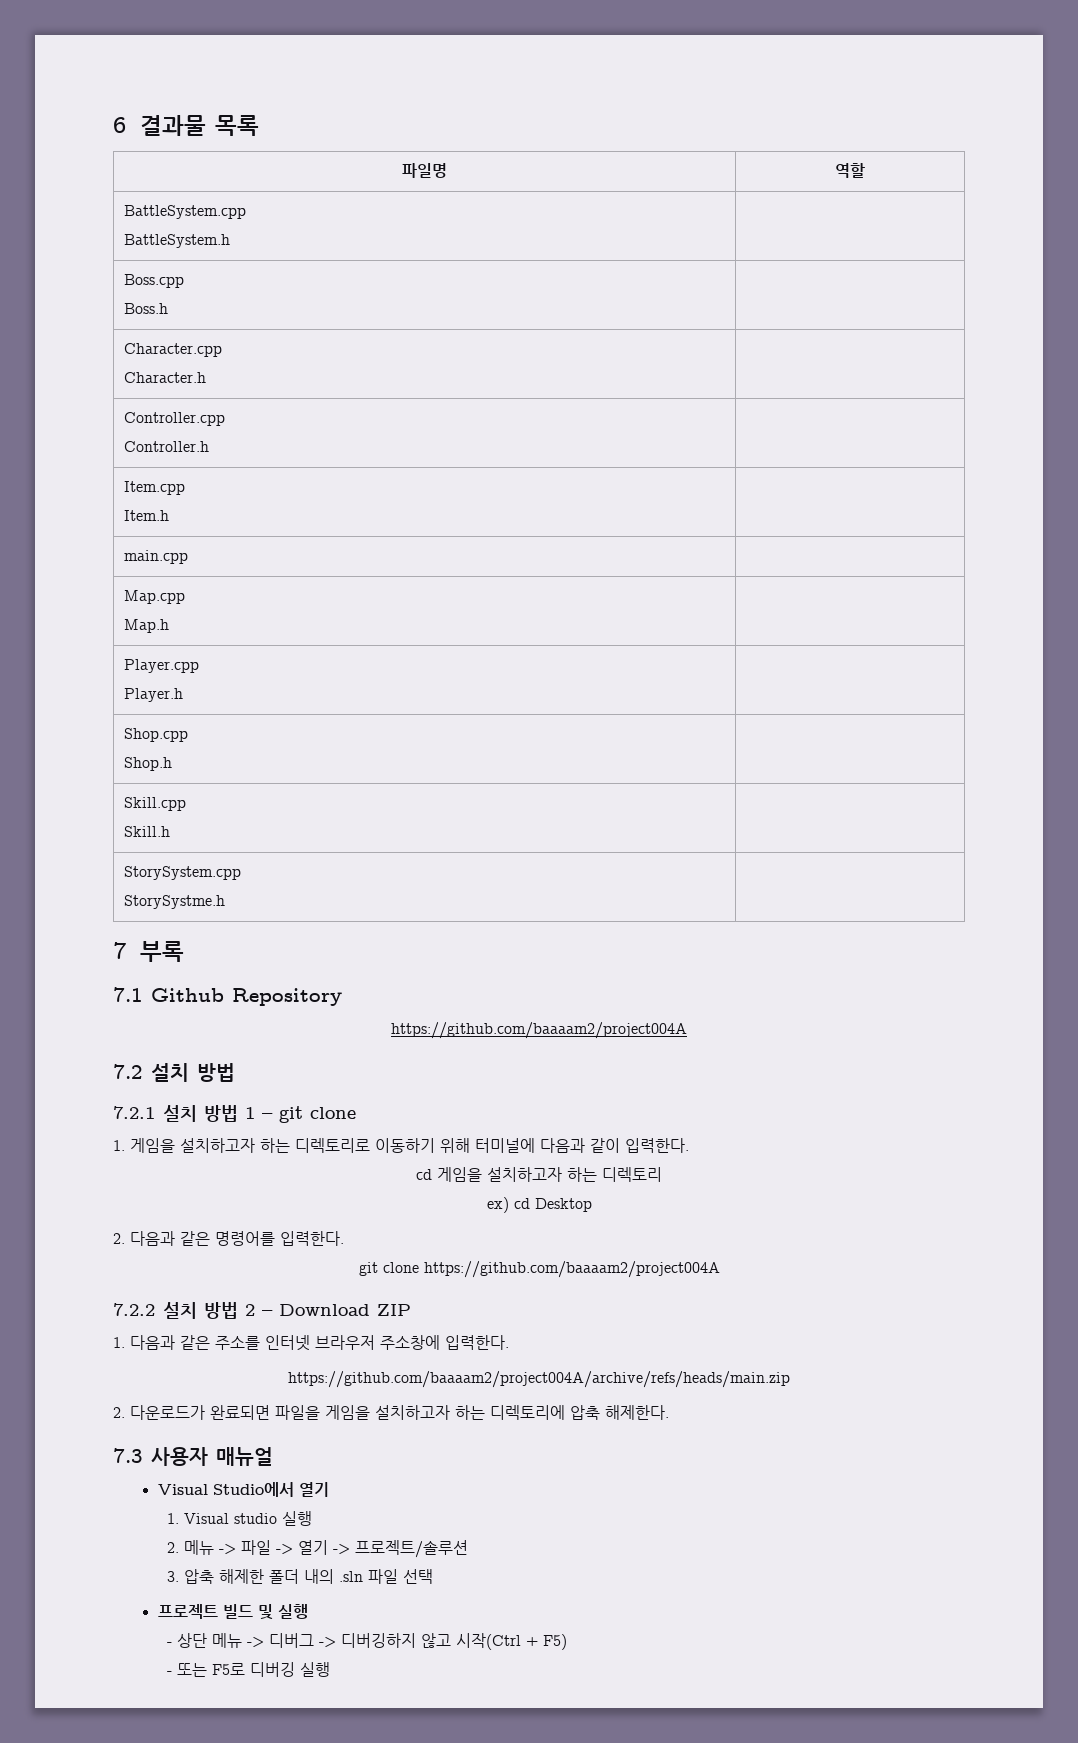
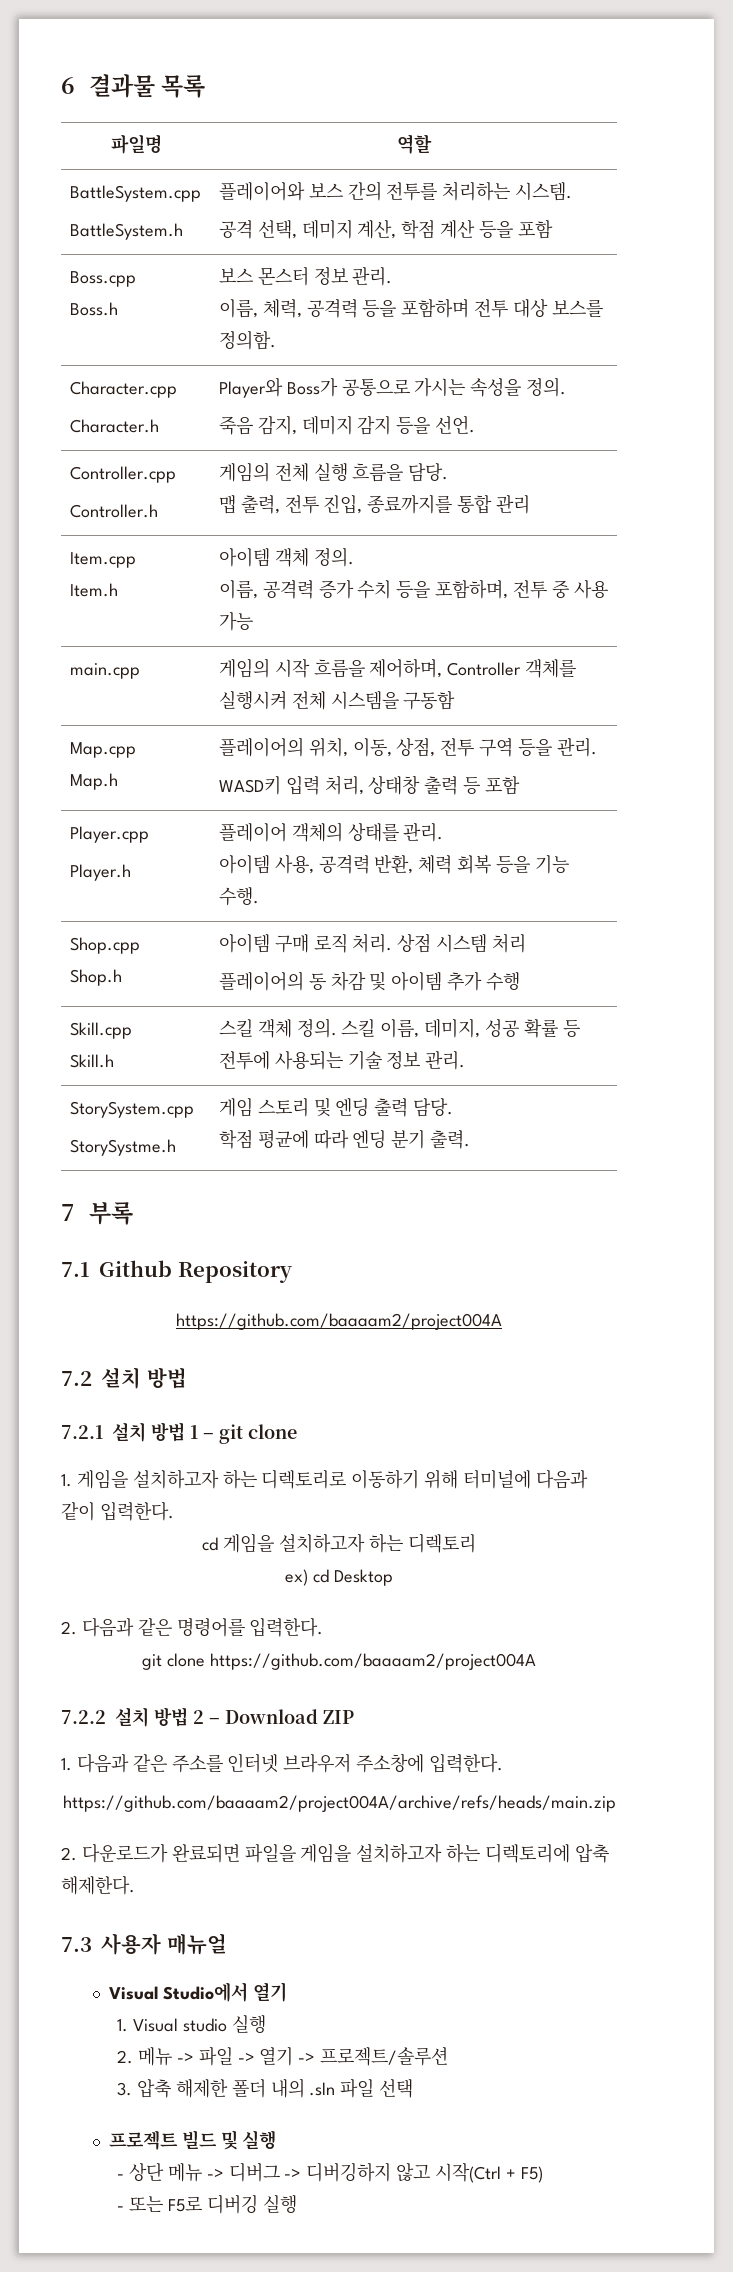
[124,274,185,288] [124,303,169,314] [124,343,223,357] [124,372,207,383] [124,412,226,426] [124,441,210,452] [124,481,186,495] [124,510,170,521] [124,550,189,564] [124,590,186,604] [124,619,170,633] [124,659,200,673] [124,688,184,702] [124,728,189,742] [124,757,173,771] [124,797,187,811] [124,826,171,837] [124,866,242,880] [124,895,226,909] // Boss.cpp // Boss.h | // Character.cpp // Character.h | // Controller.cpp // Controller.h | // Item.cpp // Item.h | // main.cpp | // Map.cpp // Map.h | // Player.cpp // Player.h | // Shop.cpp // Shop.h | // Skill.cpp // Skill.h | // StorySystem.cpp // StorySystme.h | -> [218,181,573,201] [218,219,553,239] [69,271,136,287] [69,302,118,316] [218,266,393,286] [218,299,603,318] [218,330,276,350] [69,381,177,398] [69,419,159,433] [218,377,567,398] [218,415,476,435] [69,466,176,483] [69,504,158,518] [218,462,449,482] [218,494,531,514] [69,552,136,568] [69,583,118,597] [218,547,354,567] [218,580,608,599] [218,612,253,631] [69,663,140,679] [218,658,577,678] [218,691,456,710] [69,742,136,758] [69,773,118,790] [218,737,597,757] [218,775,521,795] [69,826,149,843] [69,864,131,881] [218,822,444,842] [218,855,569,874] [218,887,259,906] [69,937,140,954] [69,969,122,986] [218,933,527,953] [218,971,521,991] [69,1022,132,1039] [69,1054,114,1068] [218,1018,580,1038] [218,1051,466,1070] [69,1101,194,1118] [69,1139,176,1156] [218,1098,454,1117] [218,1129,471,1149] 플레이어와 보스 간의 전투를 처리하는 시스템. // 공격 선택, 데미지 계산, 학점 계산 등을 포함 // Boss.cpp // Boss.h | 보스 몬스터 정보 관리. // 이름, 체력, 공격력 등을 포함하며 전투 대상 보스를 정의함. // Character.cpp // Character.h | Player와 Boss가 공통으로 가시는 속성을 정의. // 죽음 감지, 데미지 감지 등을 선언. // Controller.cpp // Controller.h | 게임의 전체 실행 흐름을 담당. // 맵 출력, 전투 진입, 종료까지를 통합 관리 // Item.cpp // Item.h | 아이템 객체 정의. // 이름, 공격력 증가 수치 등을 포함하며, 전투 중 사용 가능 // main.cpp | 게임의 시작 흐름을 제어하며, Controller 객체를 실행시켜 전체 시스템을 구동함 // Map.cpp // Map.h | 플레이어의 위치, 이동, 상점, 전투 구역 등을 관리. // WASD키 입력 처리, 상태창 출력 등 포함 // Player.cpp // Player.h | 플레이어 객체의 상태를 관리. // 아이템 사용, 공격력 반환, 체력 회복 등을 기능 수행. // Shop.cpp // Shop.h | 아이템 구매 로직 처리. 상점 시스템 처리 // 플레이어의 동 차감 및 아이템 추가 수행 // Skill.cpp // Skill.h | 스킬 객체 정의. 스킬 이름, 데미지, 성공 확률 등 전투에 사용되는 기술 정보 관리. // StorySystem.cpp // StorySystme.h | 게임 스토리 및 엔딩 출력 담당. // 학점 평균에 따라 엔딩 분기 출력.

